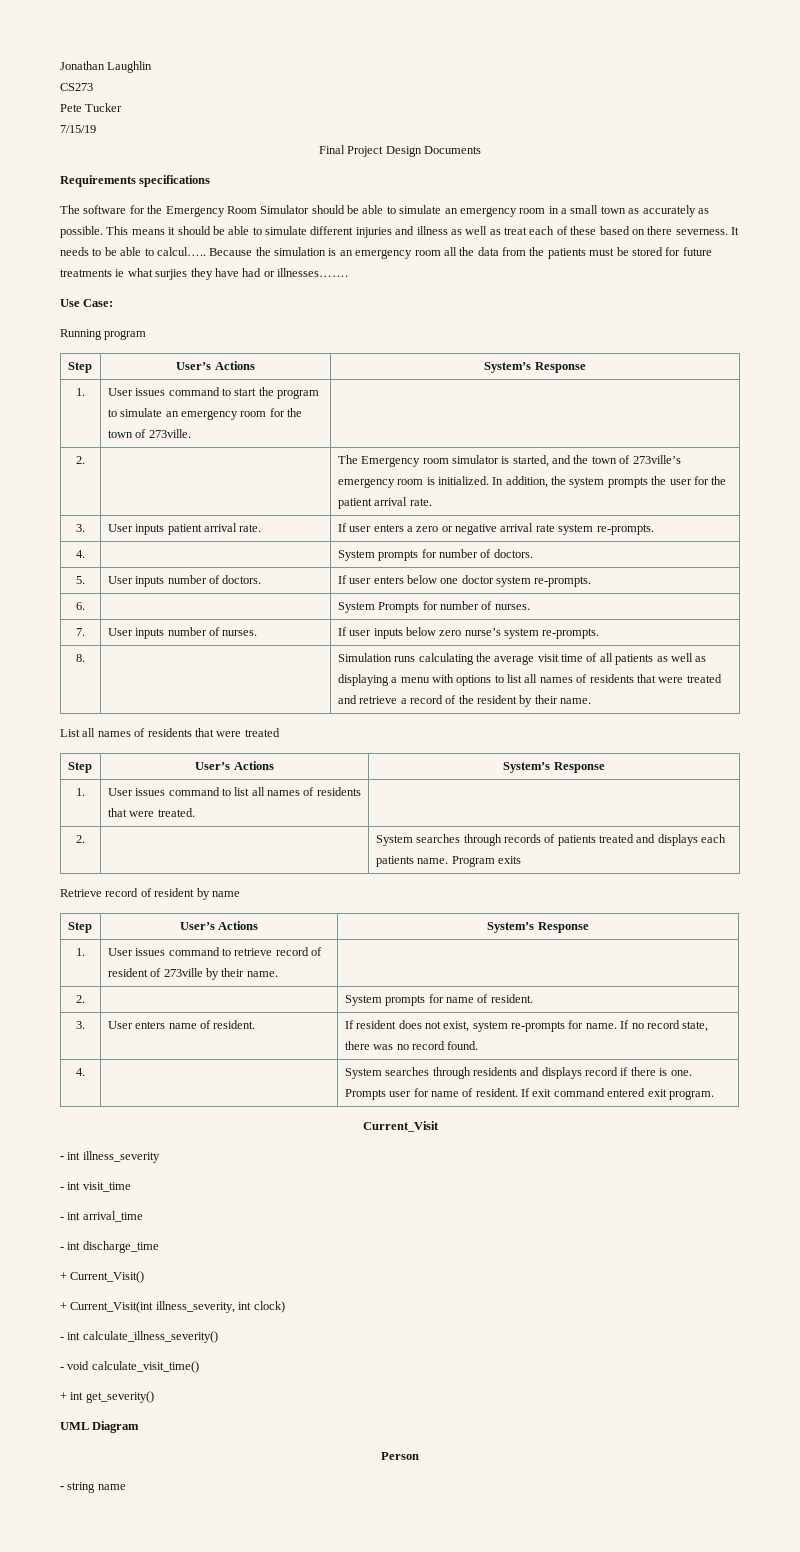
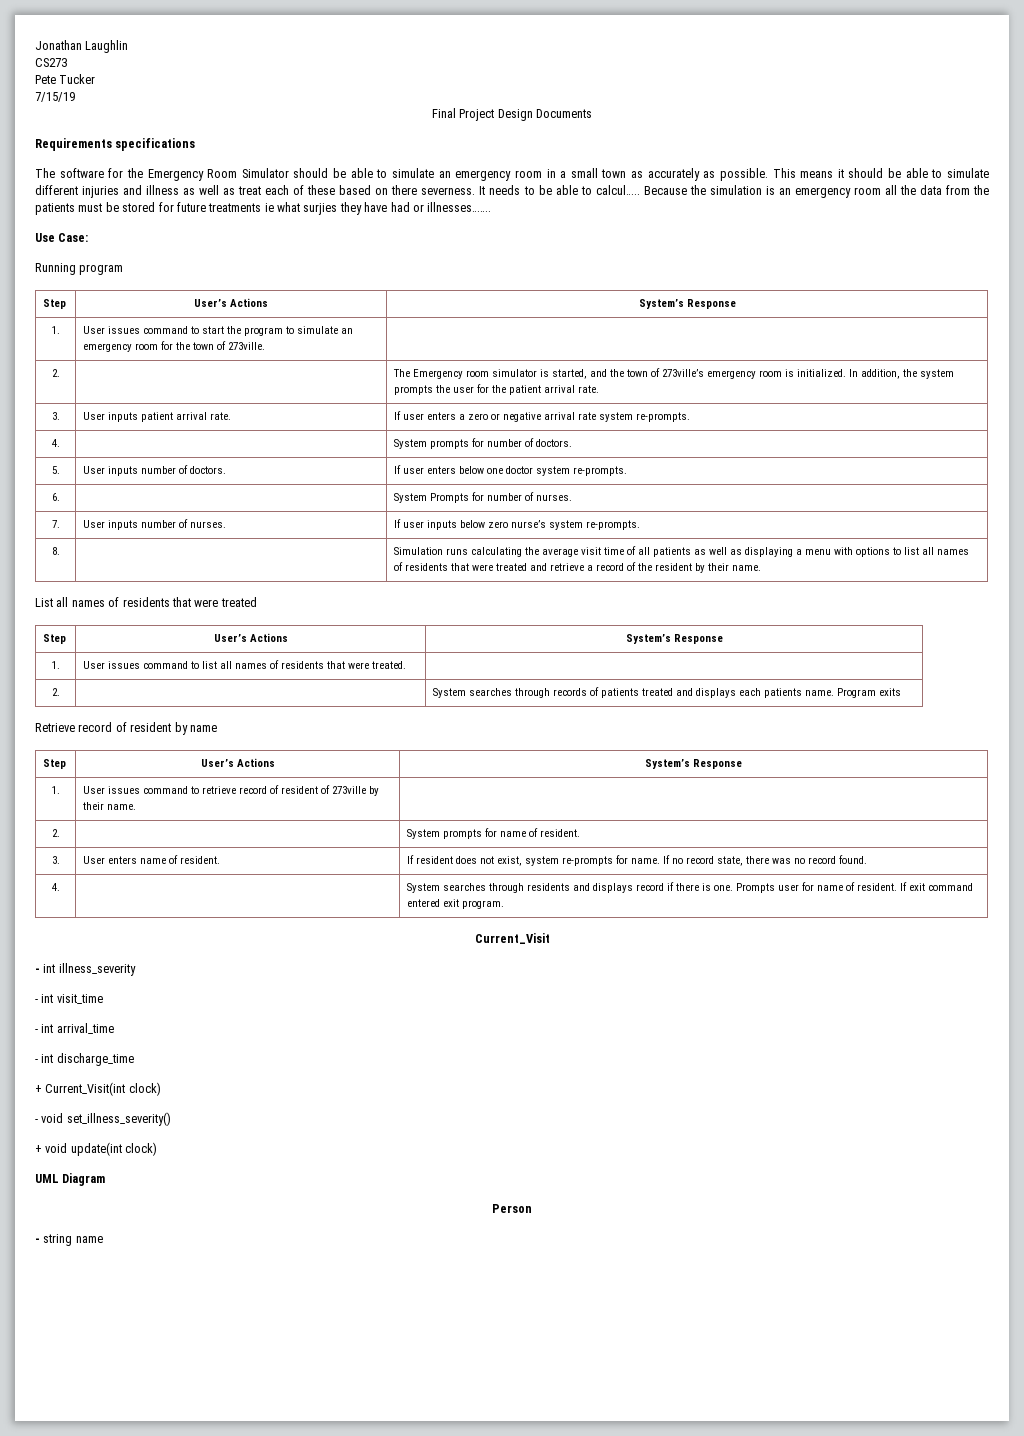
[60,1271,145,1283] // + Current_Visit() -> (134, 1059) none
[155,1301,285,1313] [60,1331,218,1343] illness_severity, int clock) // - int calculate_illness_severity() -> [128,1082,161,1096] clock)
[91,1361,199,1373] [60,1391,154,1403] calculate_visit_time() // + int get_severity() -> [66,1112,171,1126] [35,1142,158,1156] set_illness_severity() // + void update(int clock)

